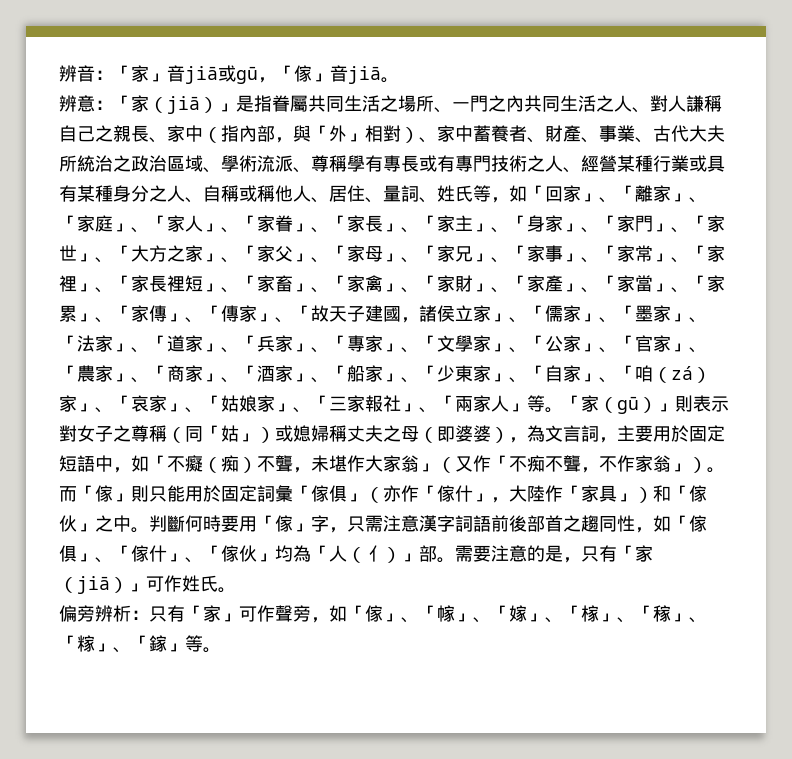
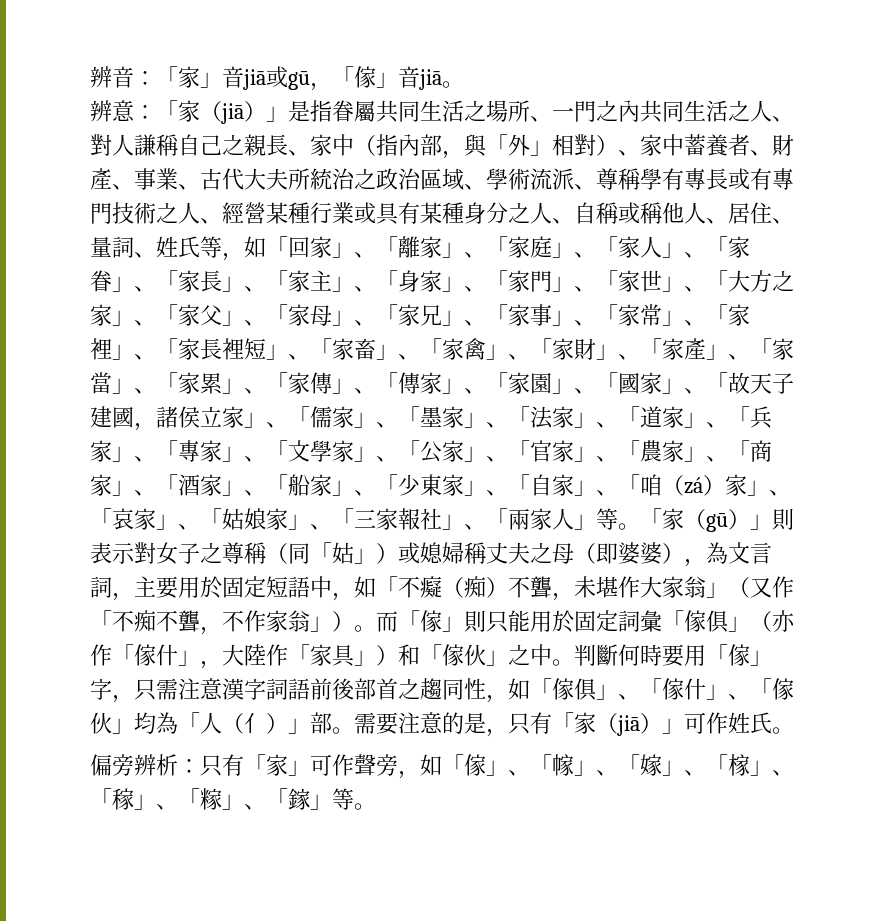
(311, 312) none -> [508,372,728,394] 家園」、「國家」、「

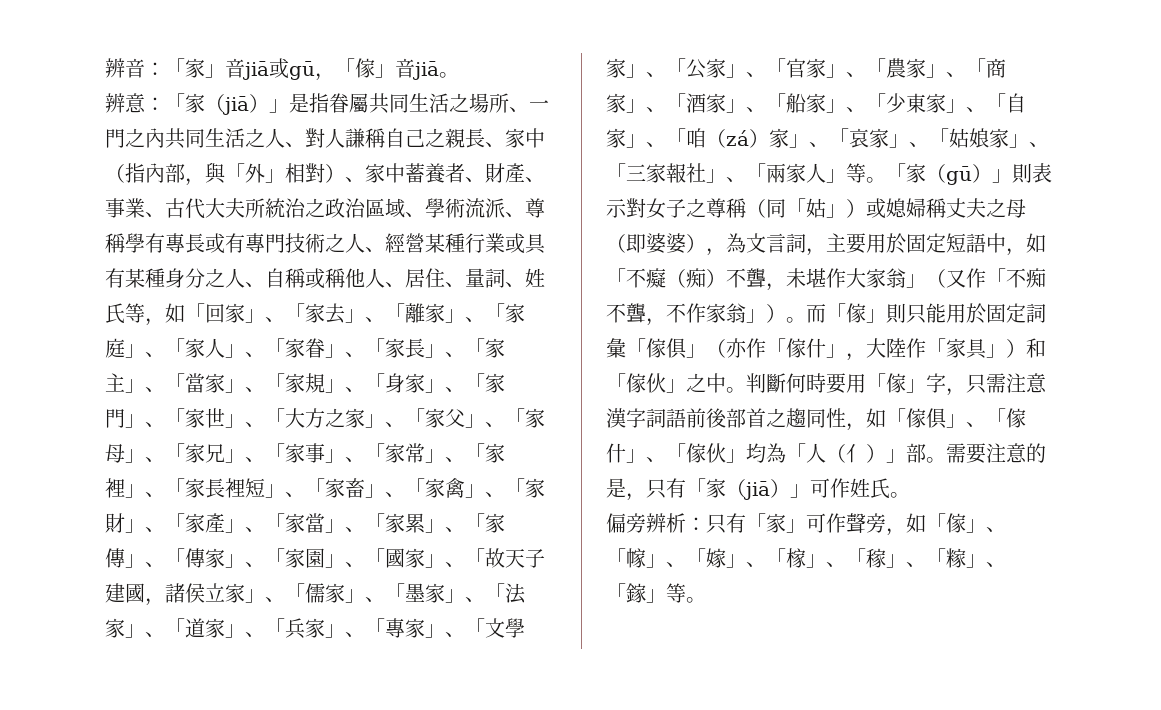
(398, 245) none -> [305,303,405,324] 家去」、「
(398, 279) none -> [185,373,385,393] 當家」、「家規」、「

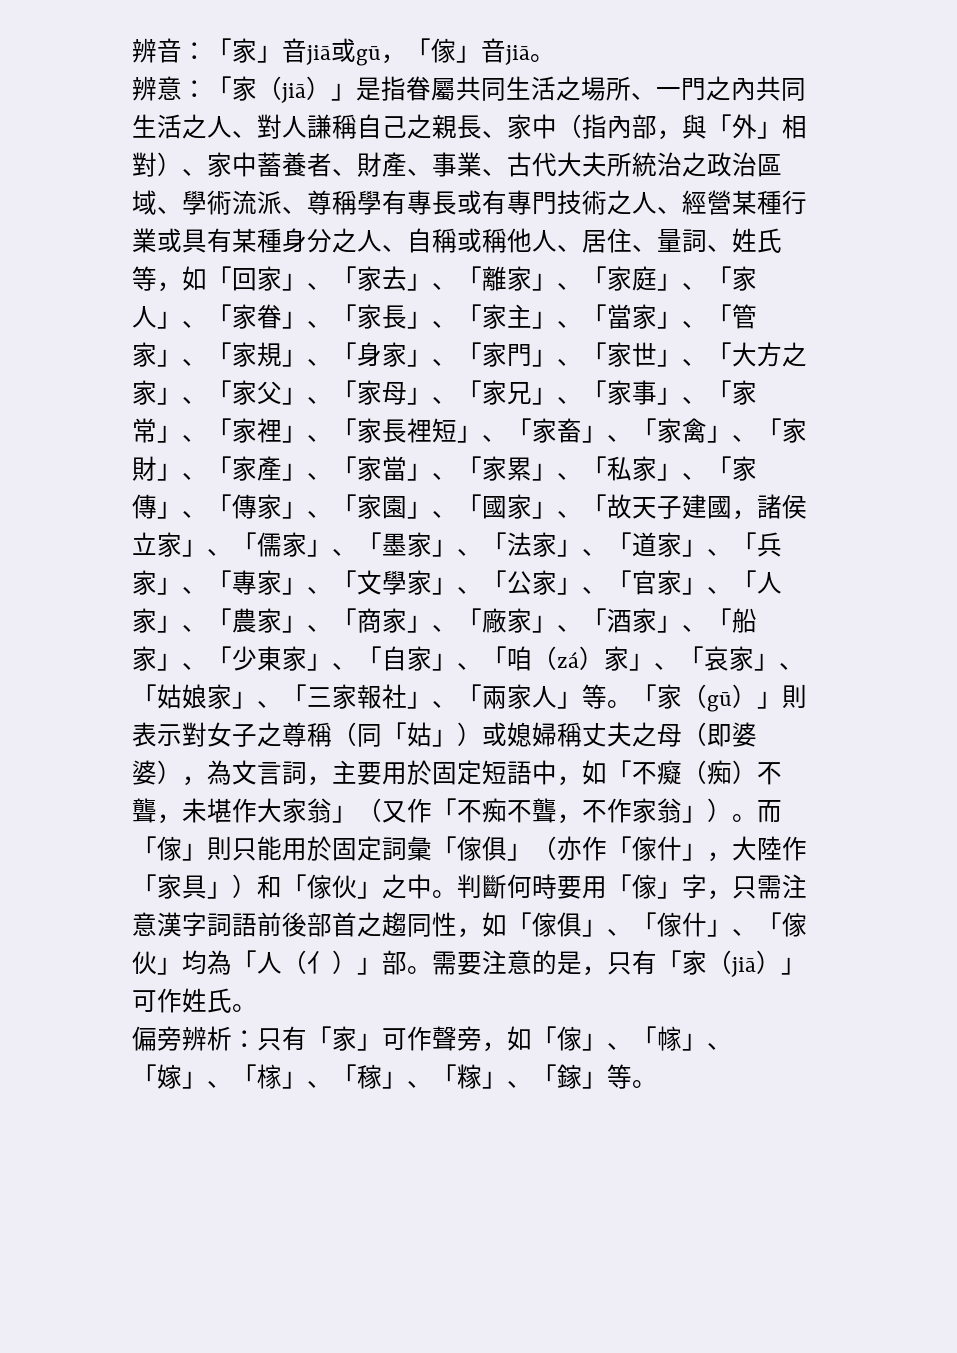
(285, 382) none -> [732,304,757,329] [132,342,232,367] 管家」、「
(485, 522) none -> [607,456,732,481] 私家」、「
(886, 67) none -> [757,572,782,594] [132,608,232,633] 人家」、「
(686, 102) none -> [482,608,607,633] 廠家」、「

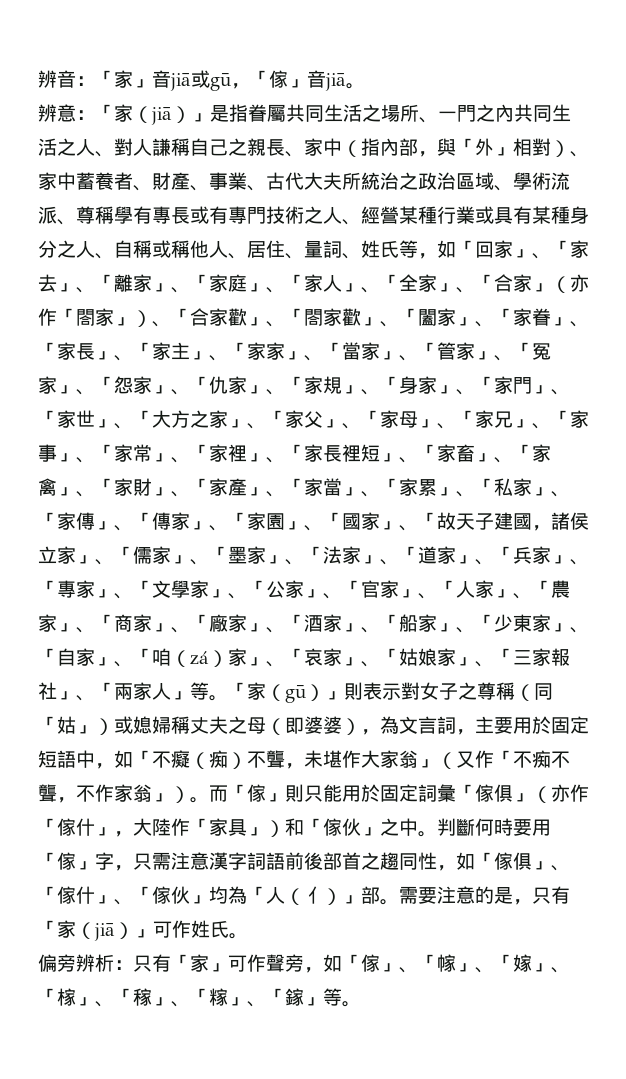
(232, 315) none -> [399,274,589,293] [38,308,513,327] 全家」、「合家」（亦作「閤家」）、「合家歡」、「閤家歡」、「闔家」、「
(607, 315) none -> [247,342,342,361] 家家」、「
(232, 353) none -> [532,343,551,360] [38,376,304,395] 冤家」、「怨家」、「仇家」、「

